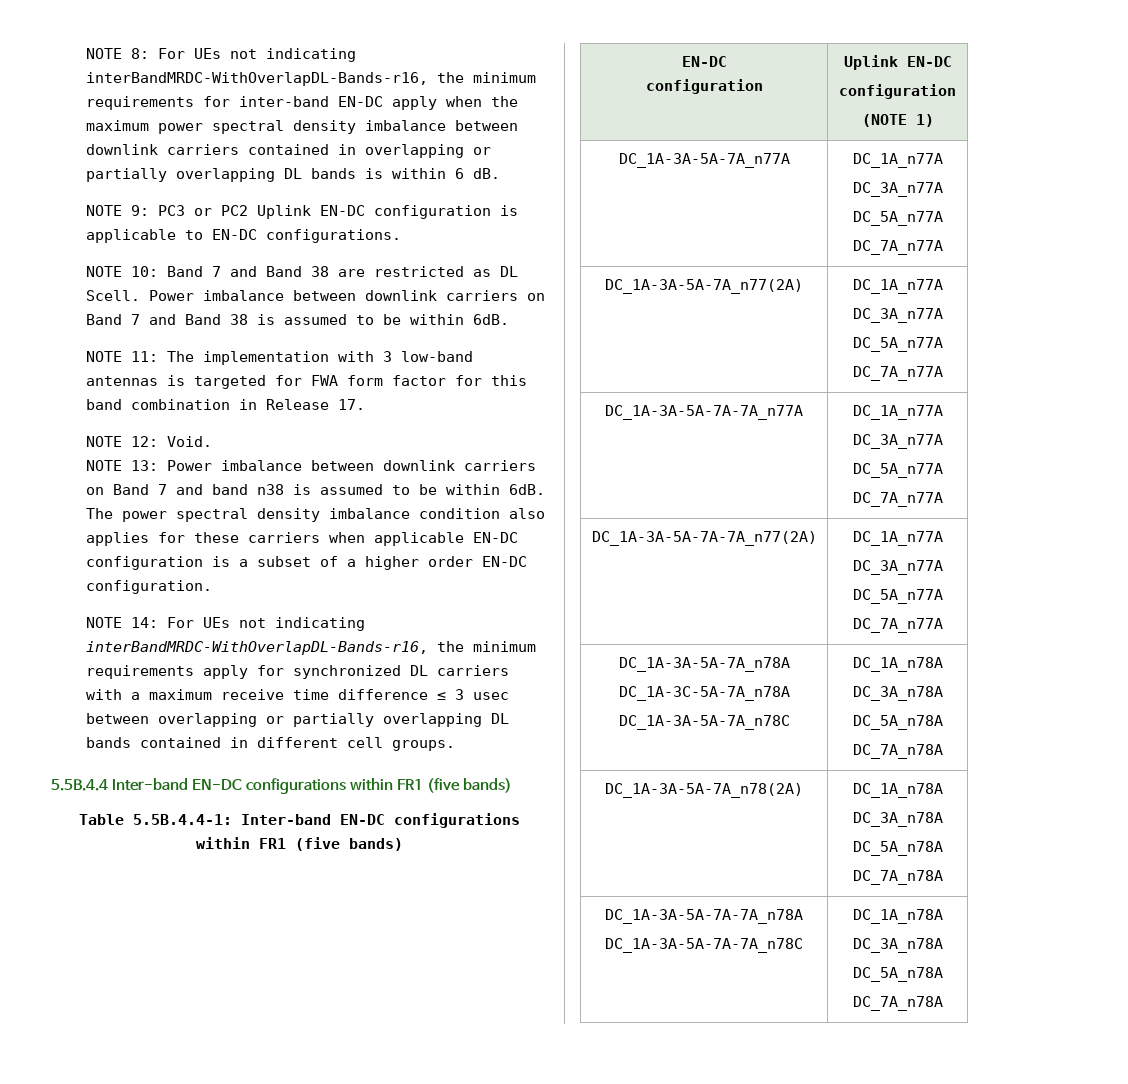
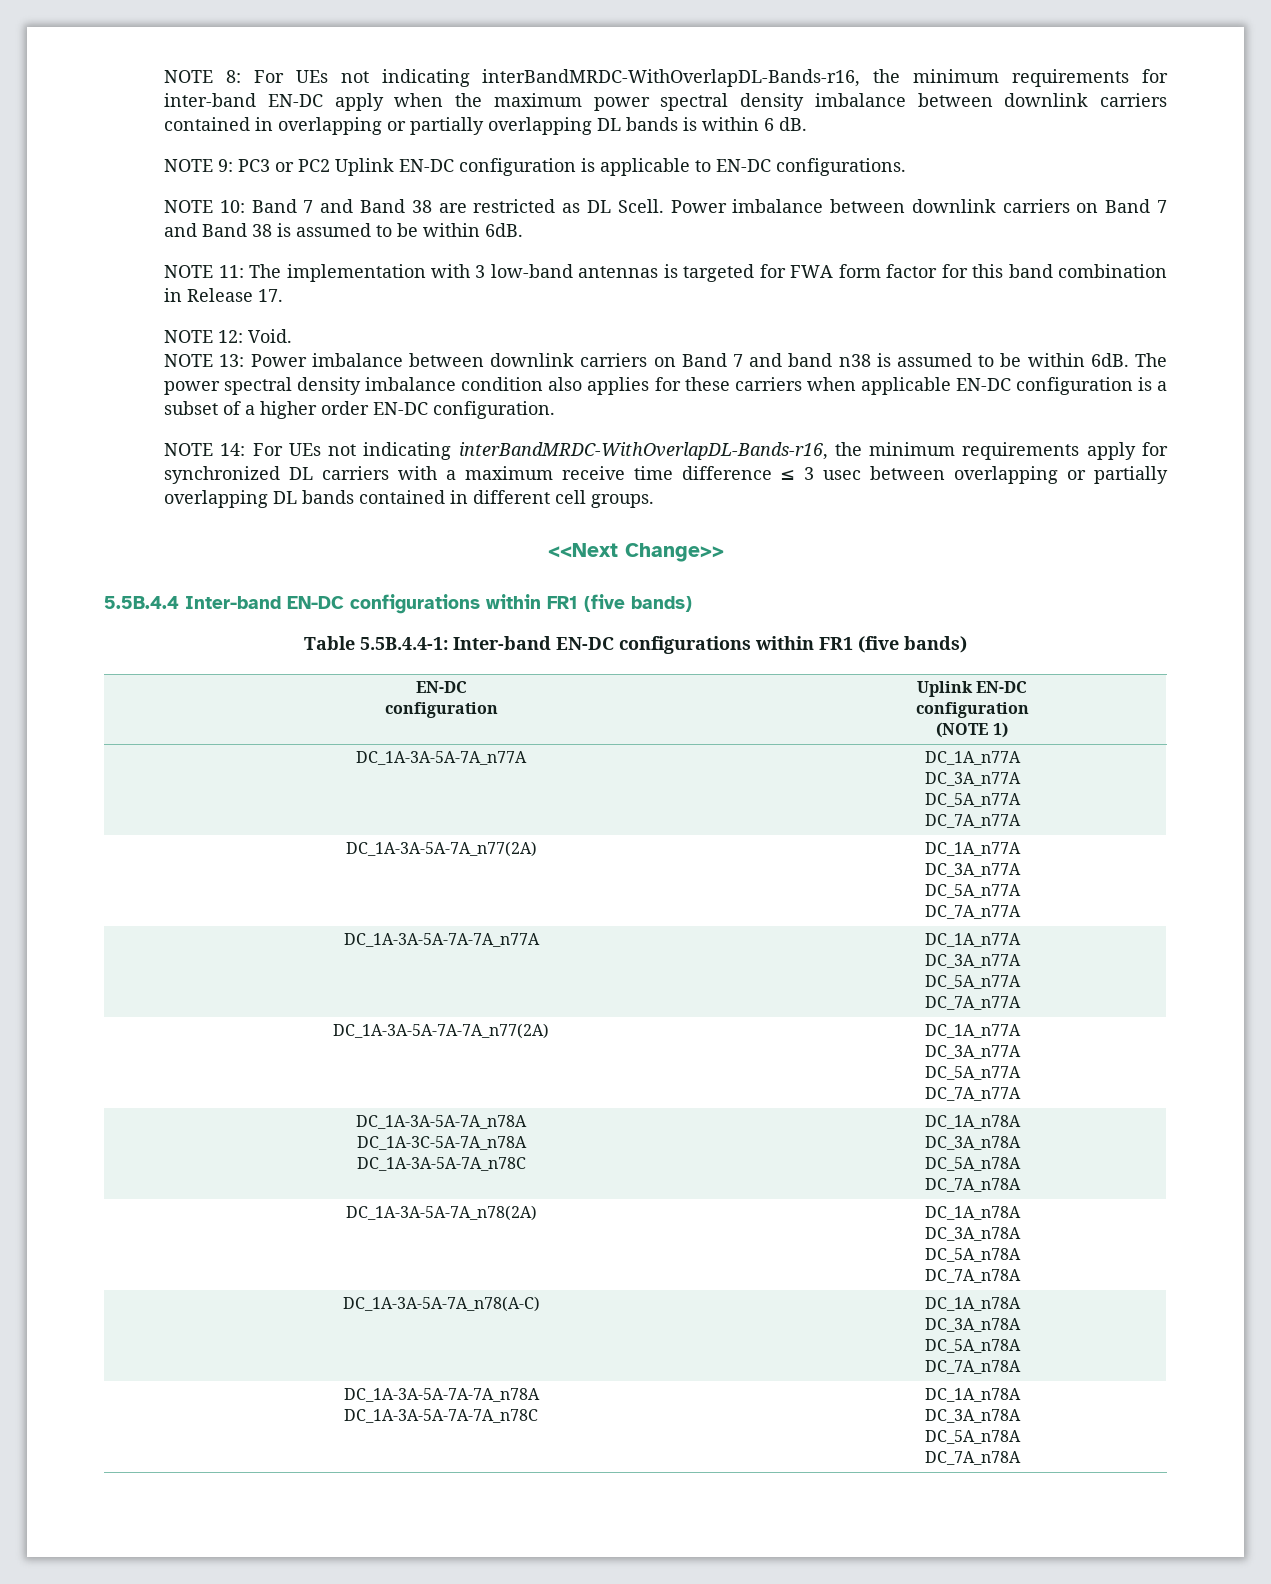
(456, 745) none -> [547,543,724,562] // <<Next Change>>
(943, 877) none -> [342,1296,540,1312] [924,1297,1021,1311] [924,1318,1021,1332] [924,1339,1021,1353] [924,1360,1021,1374] // DC_1A-3A-5A-7A_n78(A-C) | DC_1A_n78A // DC_3A_n78A // DC_5A_n78A // DC_7A_n78A

